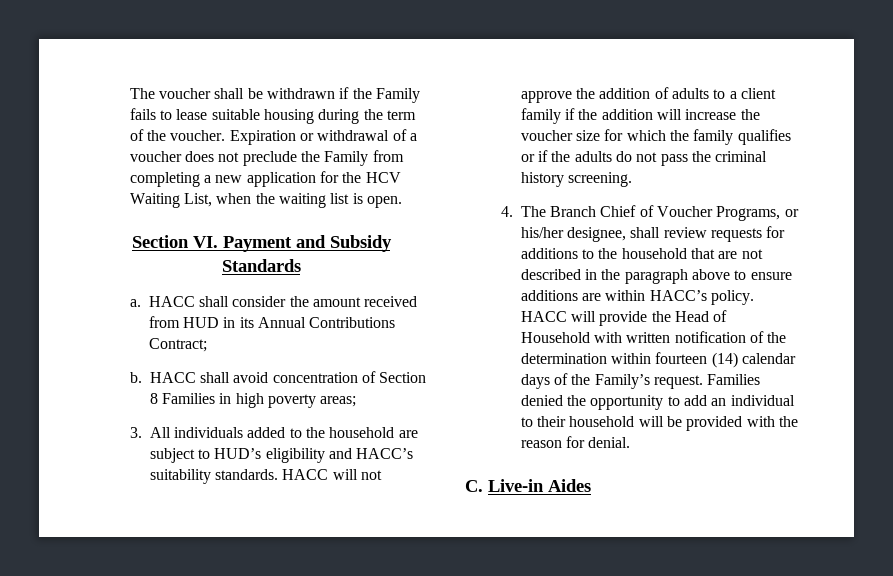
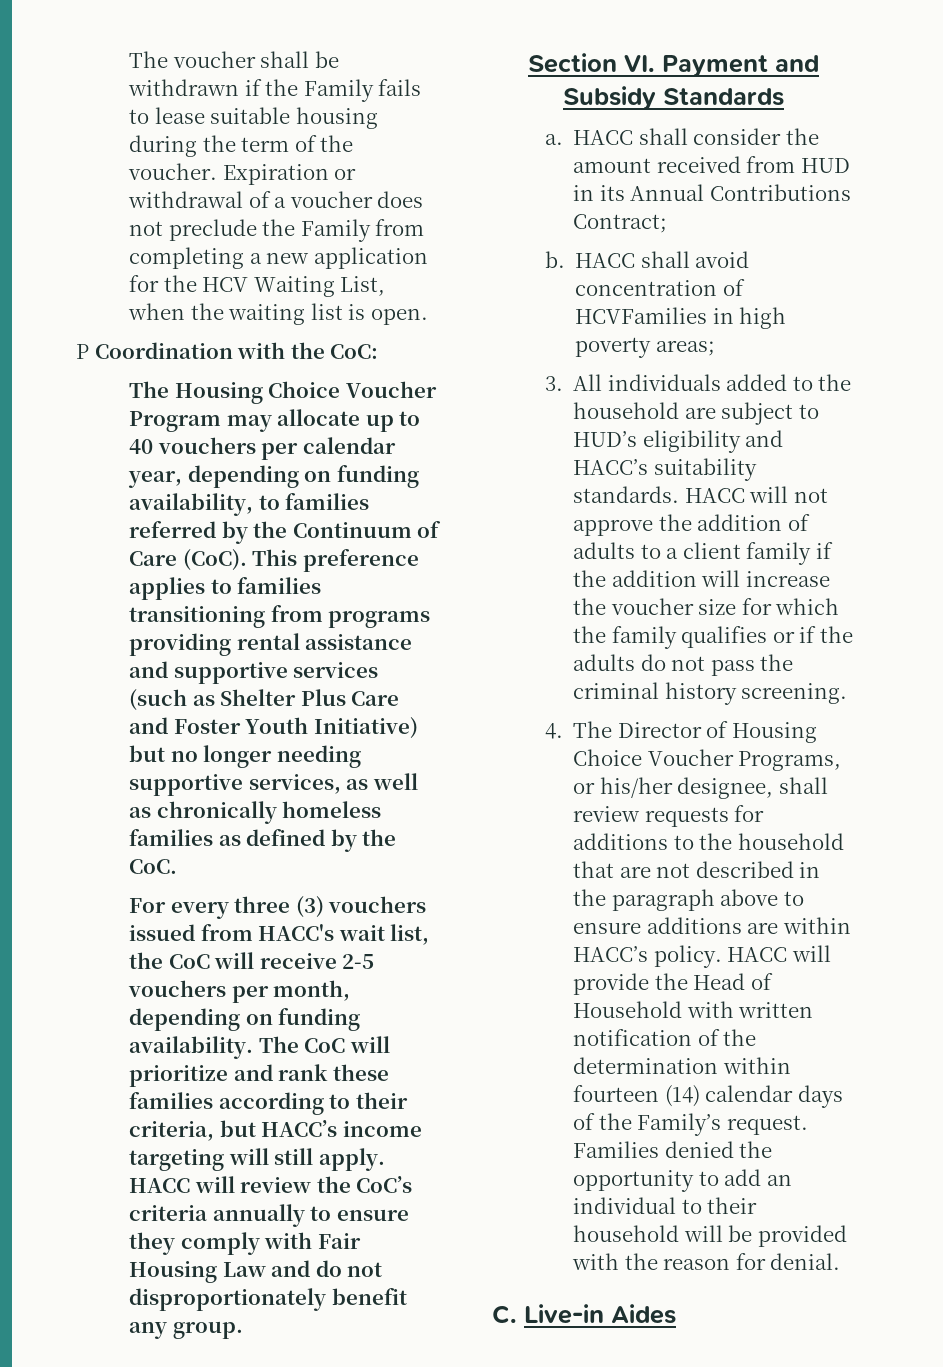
(402, 202) none -> [76,342,379,359] [129,381,437,404] [129,409,421,432] [129,437,396,460] [128,465,419,488] [129,493,370,516] [129,521,442,544] [129,549,419,572] [129,577,322,600] [129,605,431,628] [129,633,413,656] [129,661,379,684] [129,689,400,711] [129,717,418,739] [129,745,361,768] [129,773,418,796] [129,801,382,824] [129,829,397,852] [129,859,178,874] [129,896,427,919] [129,924,430,945] [129,952,375,969] [128,980,351,1003] [129,1008,361,1031] [129,1036,390,1059] [129,1064,389,1087] [129,1092,408,1115] [129,1120,422,1141] [129,1148,385,1171] [129,1176,413,1193] [129,1204,409,1227] [129,1232,361,1255] [129,1260,383,1283] [129,1288,407,1311] [129,1321,243,1339] // P Coordination with the CoC: // The Housing Choice Voucher Program may allocate up to 40 vouchers per calendar year, depending on funding availability, to families referred by the Continuum of Care (CoC). This preference applies to families transitioning from programs providing rental assistance and supportive services (such as Shelter Plus Care and Foster Youth Initiative) but no longer needing supportive services, as well as chronically homeless families as defined by the CoC. // For every three (3) vouchers issued from HACC's wait list, the CoC will receive 2-5 vouchers per month, depending on funding availability. The CoC will prioritize and rank these families according to their criteria, but HACC’s income targeting will still apply. HACC will review the CoC’s criteria annually to ensure they comply with Fair Housing Law and do not disproportionately benefit any group.
[379,372,427,383] [149,393,215,404] Section 8 Families -> [575,307,708,324] HCVFamilies
[549,205,654,217] Branch Chief of -> [617,721,817,743] [573,749,643,766] Director of Housing Choice

